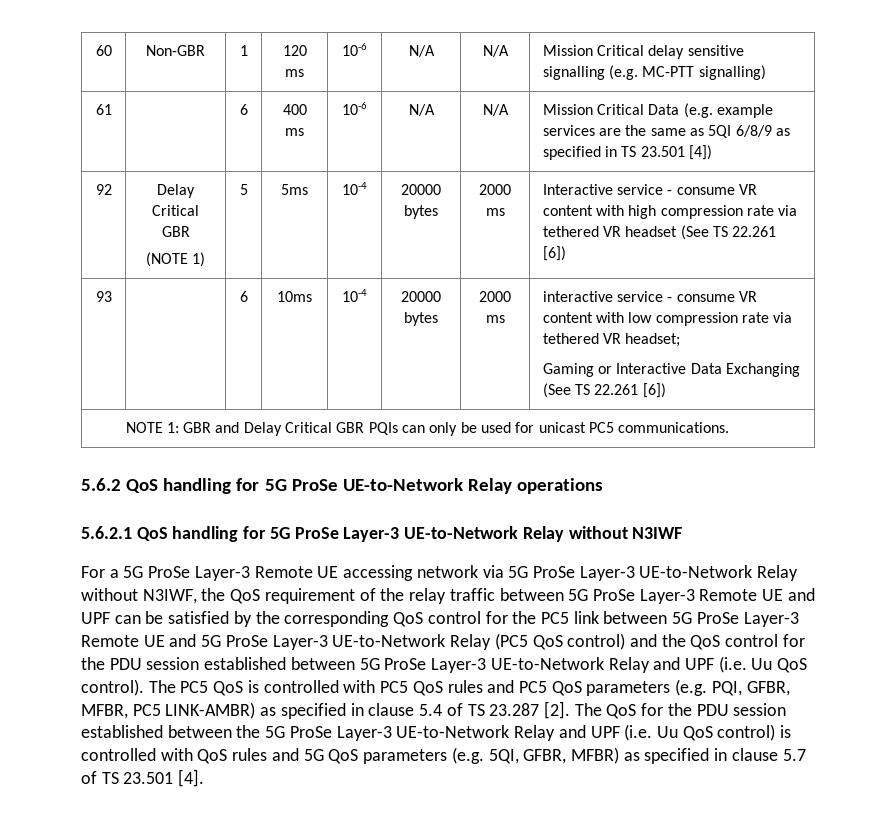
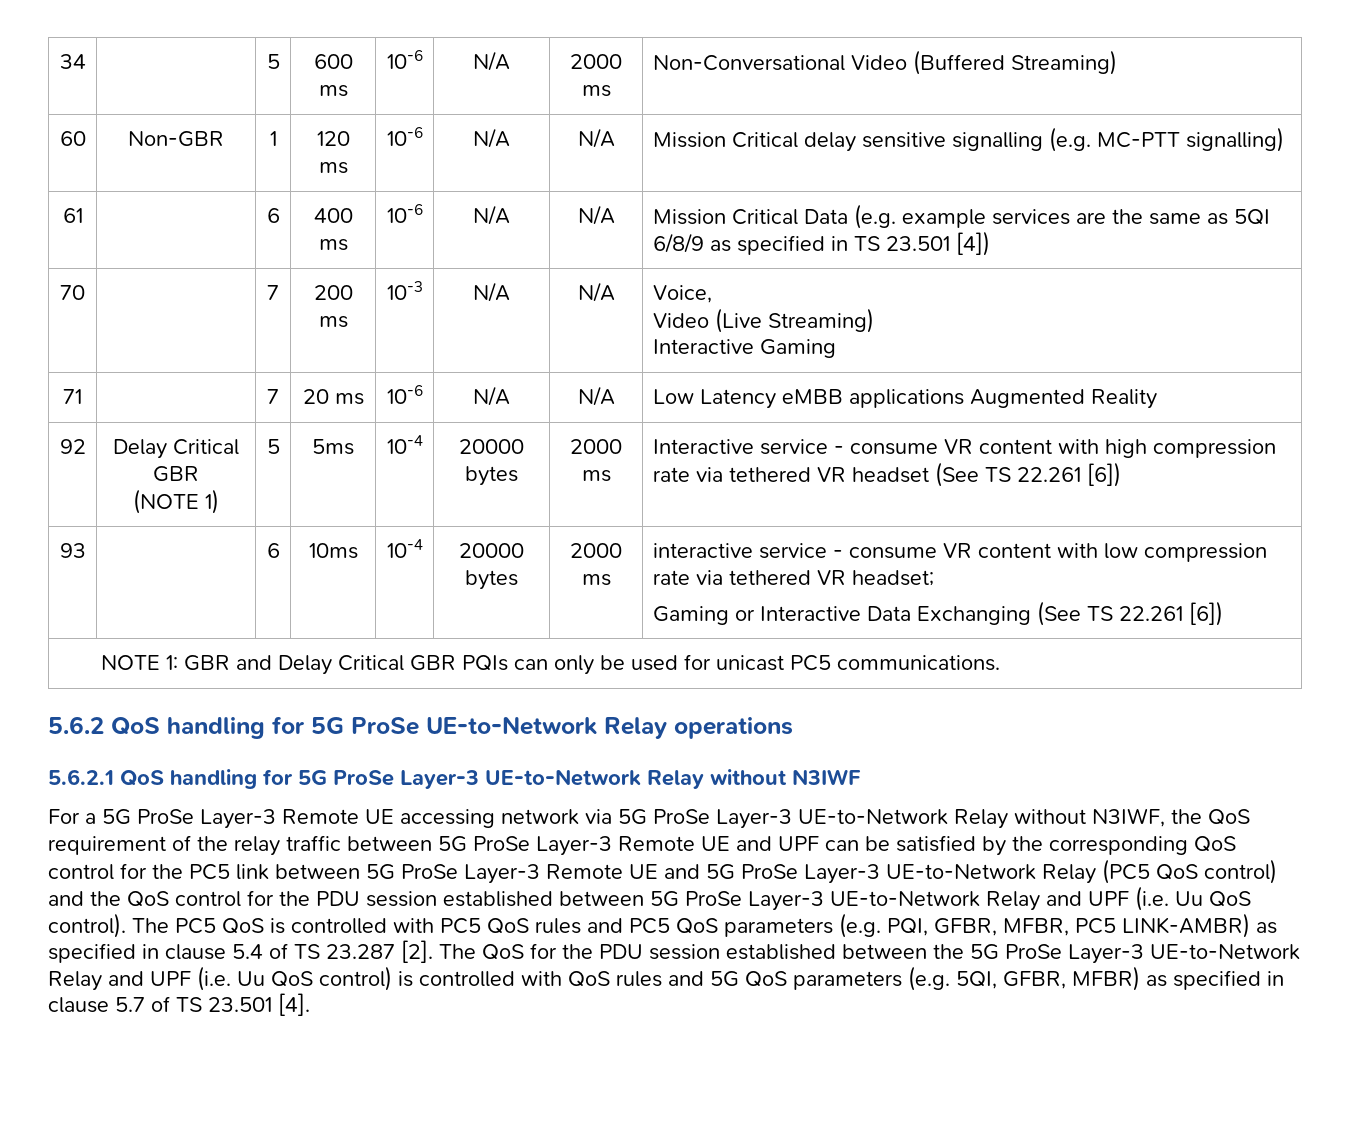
(95, 50) none -> [59,54,86,69] [266,54,280,69] [313,54,353,69] [318,85,348,97] [386,50,423,69] [473,51,510,71] [570,54,622,69] [581,85,611,97] [652,50,1117,75] 34 | | 5 | 600 ms | 10-6 | N/A | 2000 ms | Non-Conversational Video (Buffered Streaming) //
(712, 152) none -> [60,285,85,300] [267,285,279,300] [313,285,353,300] [318,316,348,328] [386,281,423,300] [473,282,510,302] [577,282,615,302] [652,285,712,303] [652,308,874,333] [652,339,836,358] [63,389,82,404] [267,389,279,404] [302,389,364,405] [386,385,423,404] [473,386,510,406] [577,386,615,406] [652,389,1157,409] // 70 | | 7 | 200 ms | 10-3 | N/A | N/A | Voice, // Video (Live Streaming) // Interactive Gaming // 71 | | 7 | 20 ms | 10-6 | N/A | N/A | Low Latency eMBB applications Augmented Reality

